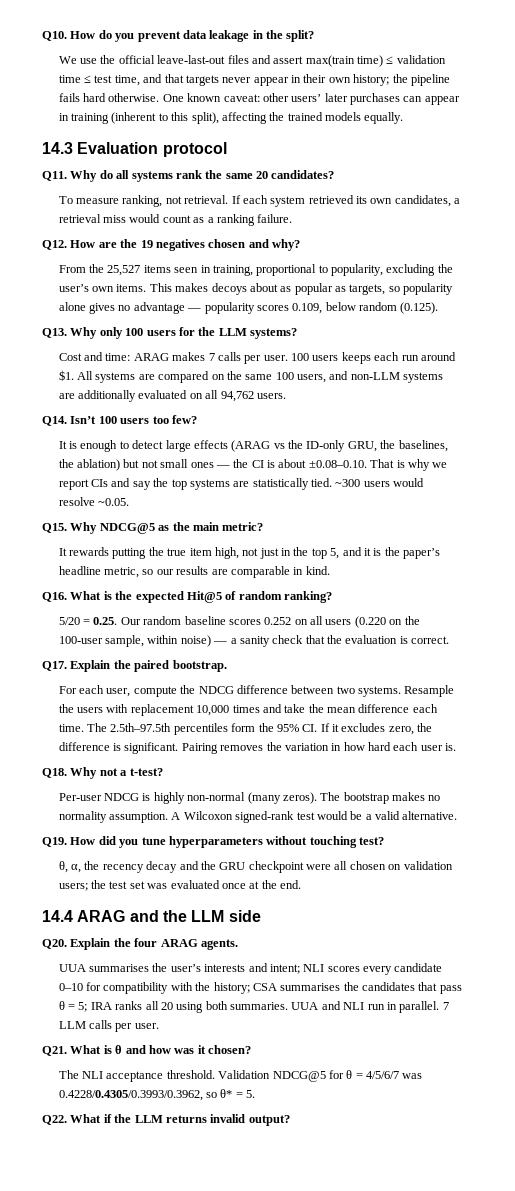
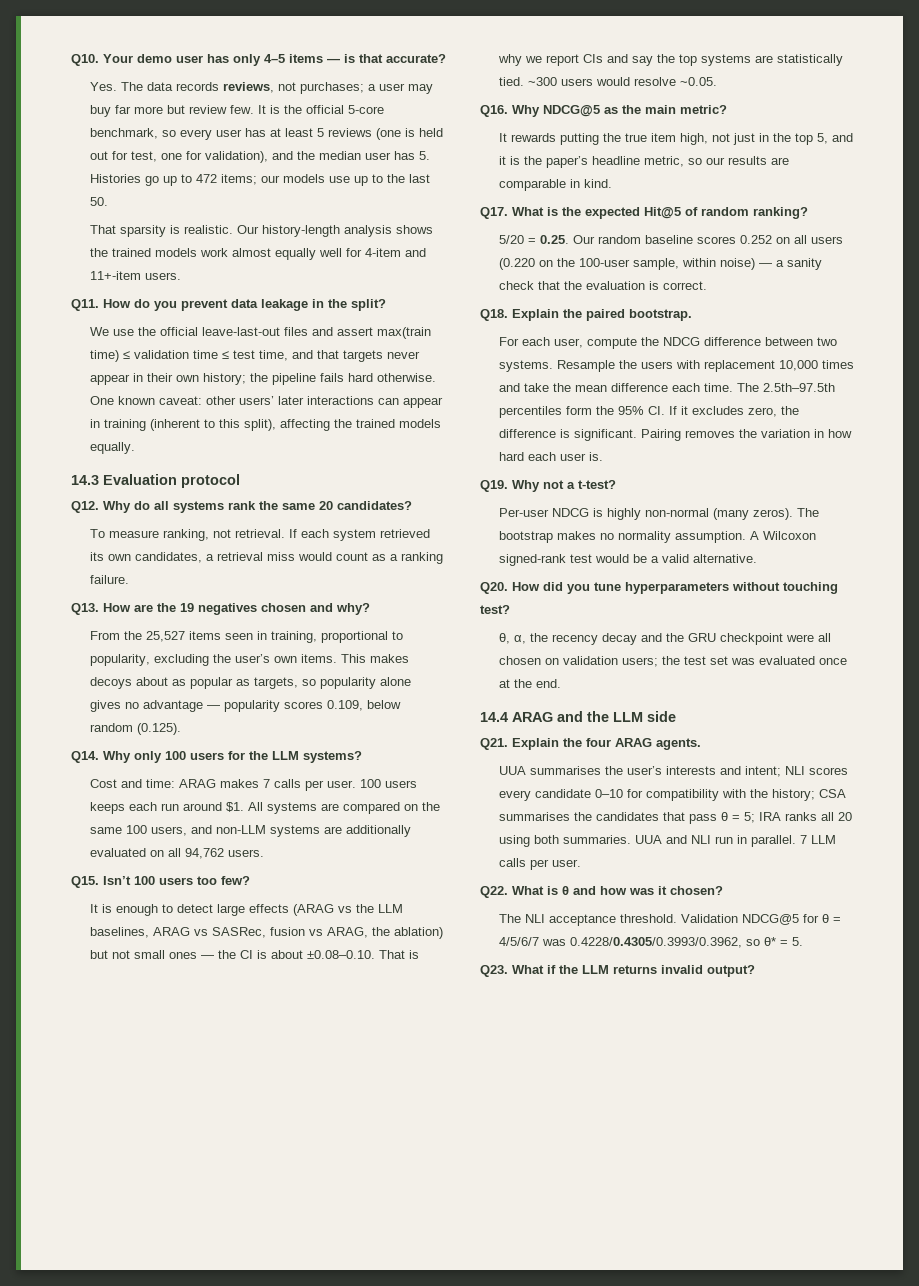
(67, 36) none -> [103,54,446,66] [90,82,434,94] [90,105,385,117] [90,128,444,140] [90,151,431,163] [90,174,431,186] [90,197,109,206] [90,225,434,237] [90,248,427,260] [90,271,182,280] [71,299,99,311] Your demo user has only 4–5 items — is that accurate? // Yes. The data records reviews, not purchases; a user may buy far more but review few. It is the official 5-core benchmark, so every user has at least 5 reviews (one is held out for test, one for validation), and the median user has 5. Histories go up to 472 items; our models use up to the last 50. // That sparsity is realistic. Our history-length analysis shows the trained models work almost equally well for 4-item and 11+-item users. // Q11.
[350,93,401,105] purchases -> [307,396,375,405] interactions
[42,171,67,181] Q11. -> [71,501,99,513] Q12.
[42,240,67,250] Q12. -> [71,603,99,615] Q13.
[42,328,67,338] Q13. -> [71,751,99,763] Q14.
[42,416,67,426] Q14. -> [71,876,99,888] Q15.
[306,440,448,452] ID-only GRU, the baselines, -> [378,904,404,913] [90,927,369,938] LLM baselines, ARAG vs SASRec, fusion vs ARAG,
[42,523,67,533] Q15. -> [480,105,508,117] Q16.
[42,592,67,602] Q16. -> [480,207,508,219] Q17.
[42,661,67,671] Q17. -> [480,309,508,321] Q18.
[42,768,67,778] Q18. -> [480,480,508,492] Q19.
[42,837,67,847] Q19. -> [480,582,508,594] Q20.
[42,939,67,949] Q20. -> [480,738,508,750] Q21.
[42,1046,67,1056] Q21. -> [480,886,508,898] Q22.
[42,1115,67,1125] Q22. -> [480,965,508,977] Q23.

